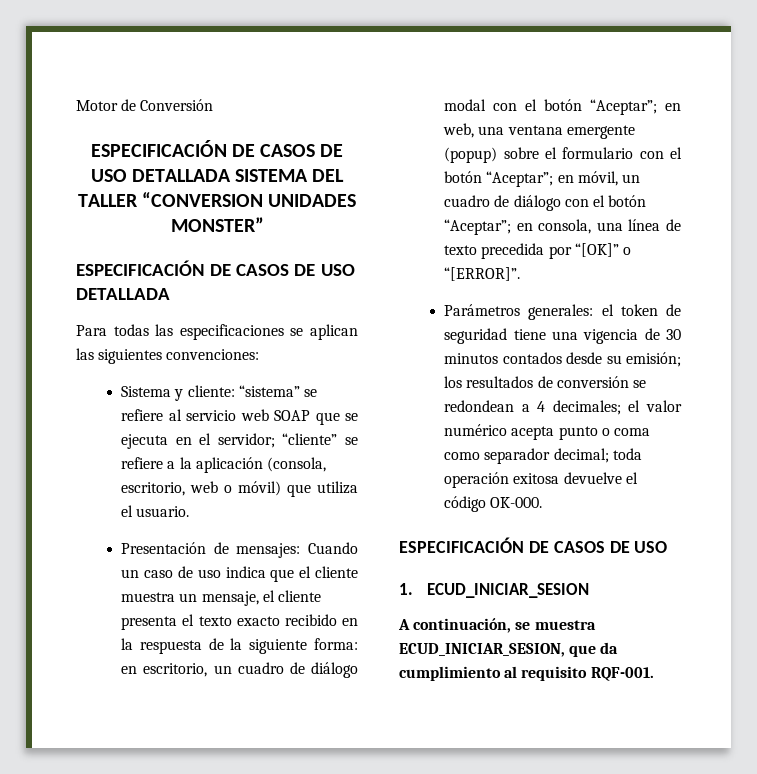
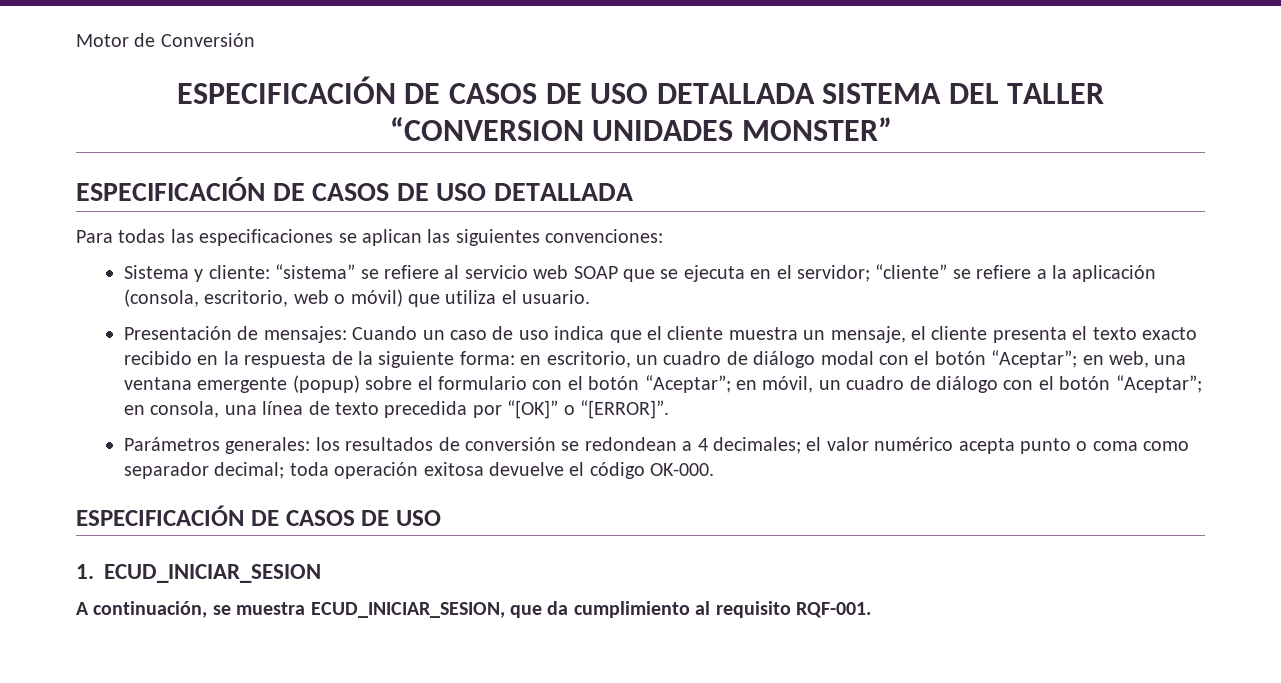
[601,304,681,316] [444,328,681,344] [444,352,681,367] el token de seguridad tiene una vigencia de 30 minutos contados desde su emisión; -> (311, 445) none

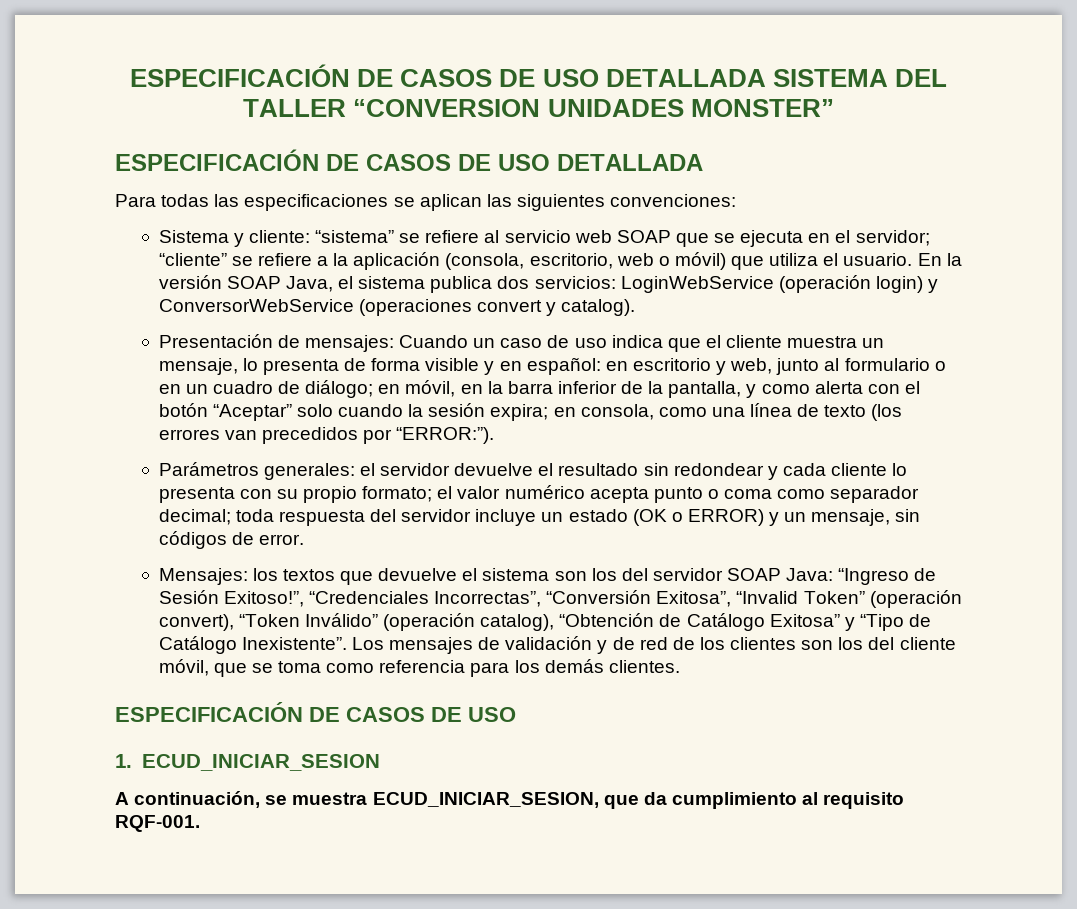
[76,33,255,47] Motor de Conversión // -> (130, 75) none
(591, 297) none -> [917,253,962,266] [158,275,939,293] [158,299,636,316] En la versión SOAP Java, el sistema publica dos servicios: LoginWebService (operación login) y ConversorWebService (operaciones convert y catalog).
[910,326,1197,343] [123,350,1187,368] [123,375,1202,393] el cliente presenta el texto exacto recibido en la respuesta de la siguiente forma: en escritorio, un cuadro de diálogo modal con el botón “Aceptar”; en web, una ventana emergente (popup) sobre el formulario con el botón “Aceptar”; en móvil, un cuadro de diálogo con el botón “Aceptar”; -> [242,357,946,375] [158,380,921,398] [158,403,549,421] lo presenta de forma visible y en español: en escritorio y web, junto al formulario o en un cuadro de diálogo; en móvil, en la barra inferior de la pantalla, y como alerta con el botón “Aceptar” solo cuando la sesión expira;
(220, 409) none -> [658,407,707,417] como
[384,400,669,419] [123,437,801,454] precedida por “[OK]” o “[ERROR]”. // Parámetros generales: los resultados de conversión se redondean a 4 decimales; -> [871,404,903,421] [158,427,495,444] [158,462,908,480] [158,486,433,503] (los errores van precedidos por “ERROR:”). // Parámetros generales: el servidor devuelve el resultado sin redondear y cada cliente lo presenta con su propio formato;
[334,462,715,479] operación exitosa devuelve el código OK-000. -> [278,509,921,526] [158,531,304,549] [158,568,937,585] [158,590,962,608] [158,613,932,631] [158,636,956,654] [158,659,680,677] respuesta del servidor incluye un estado (OK o ERROR) y un mensaje, sin códigos de error. // Mensajes: los textos que devuelve el sistema son los del servidor SOAP Java: “Ingreso de Sesión Exitoso!”, “Credenciales Incorrectas”, “Conversión Exitosa”, “Invalid Token” (operación convert), “Token Inválido” (operación catalog), “Obtención de Catálogo Exitosa” y “Tipo de Catálogo Inexistente”. Los mensajes de validación y de red de los clientes son los del cliente móvil, que se toma como referencia para los demás clientes.

